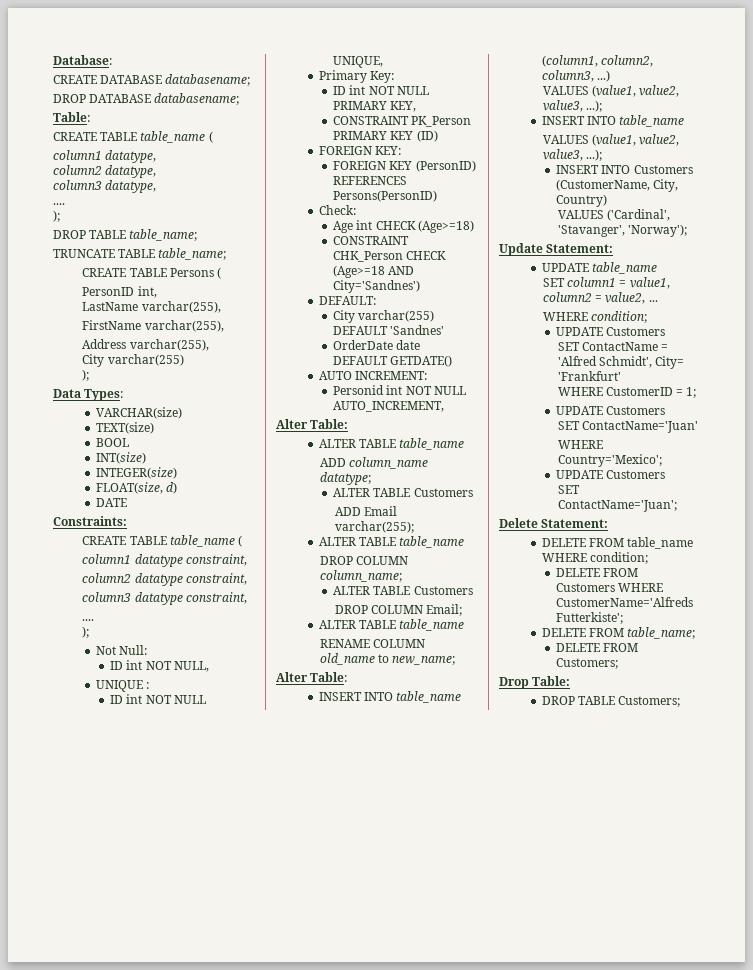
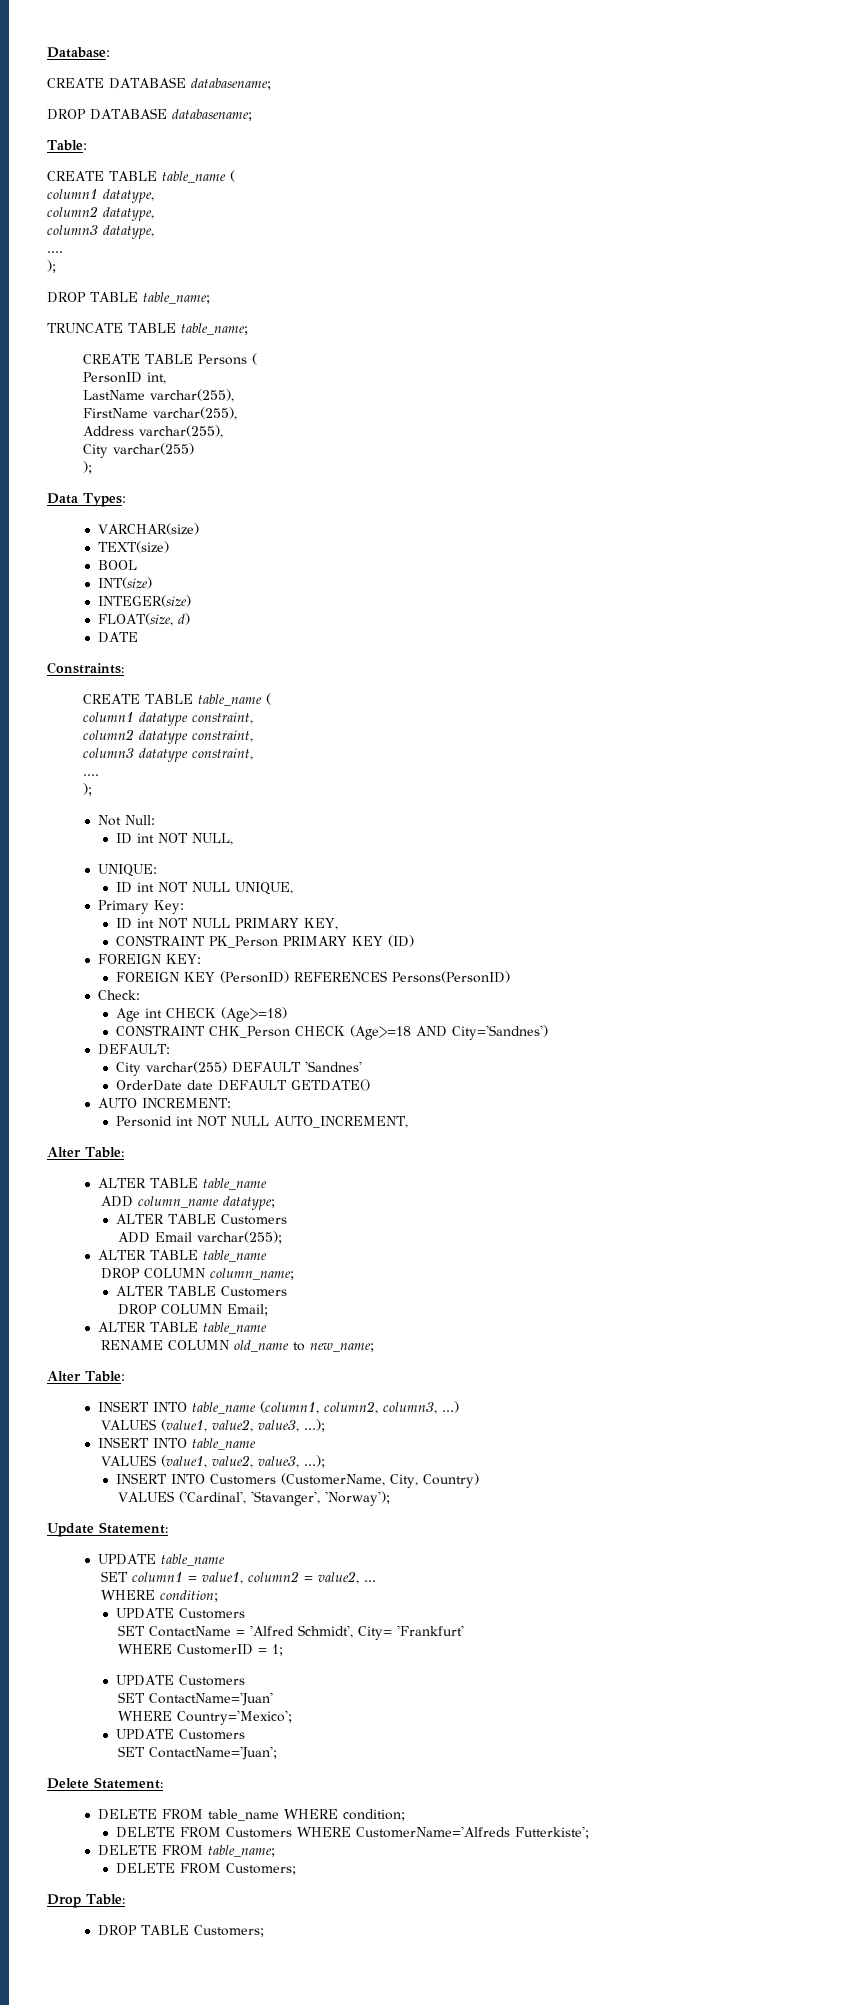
[95,680,149,692] UNIQUE : -> [98,864,158,877] UNIQUE:

